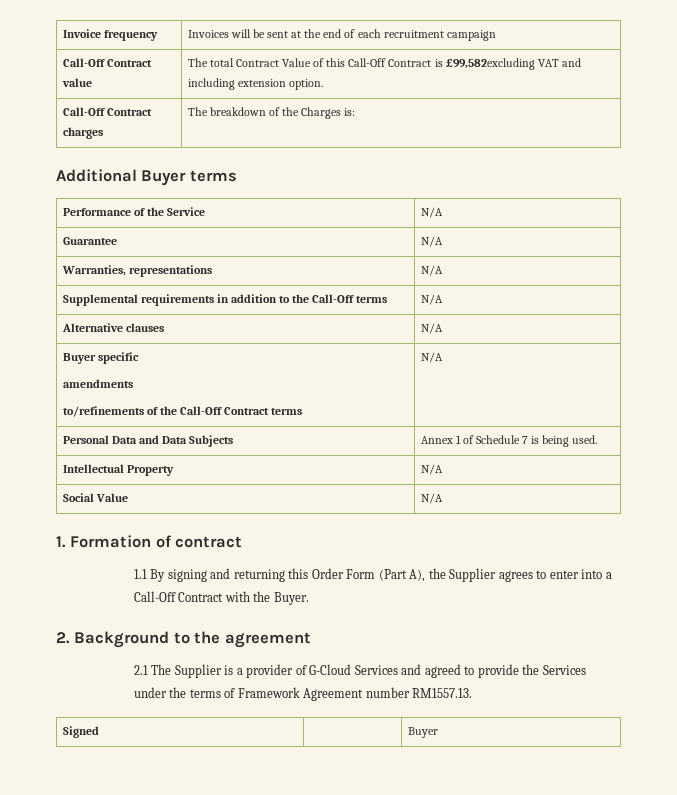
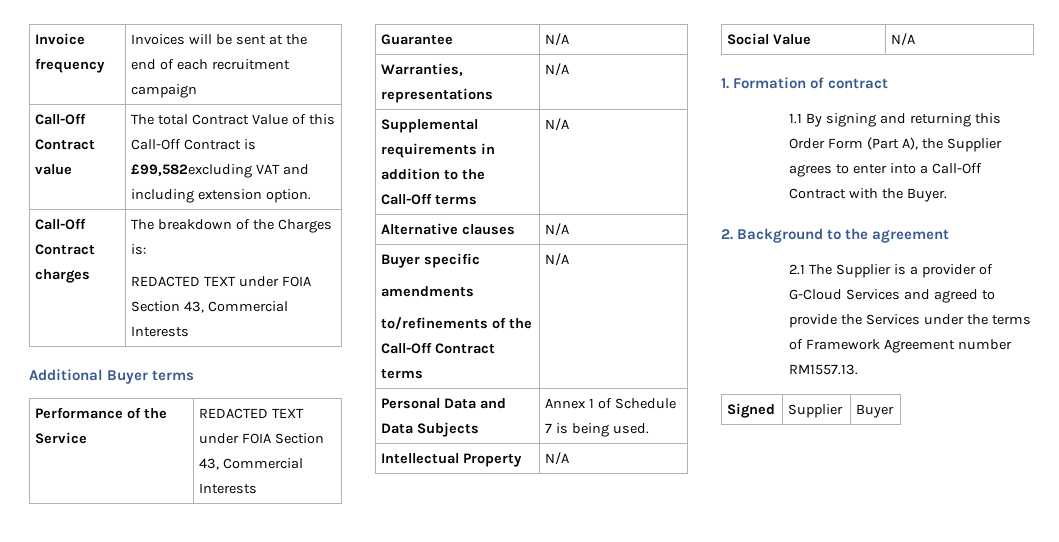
(356, 112) none -> [131,276,312,287] [131,301,289,313] [131,326,190,337] // REDACTED TEXT under FOIA Section 43, Commercial Interests
[420,207,443,218] N/A -> [199,408,305,419] [199,433,325,444] [199,458,304,470] [199,483,258,494] REDACTED TEXT under FOIA Section 43, Commercial Interests
(99, 732) none -> [788,404,844,418] Supplier

